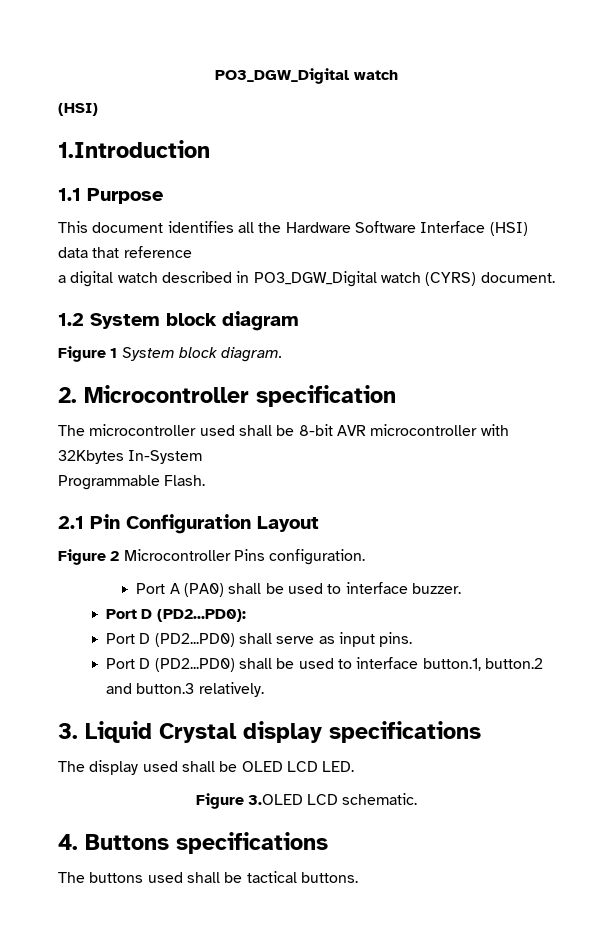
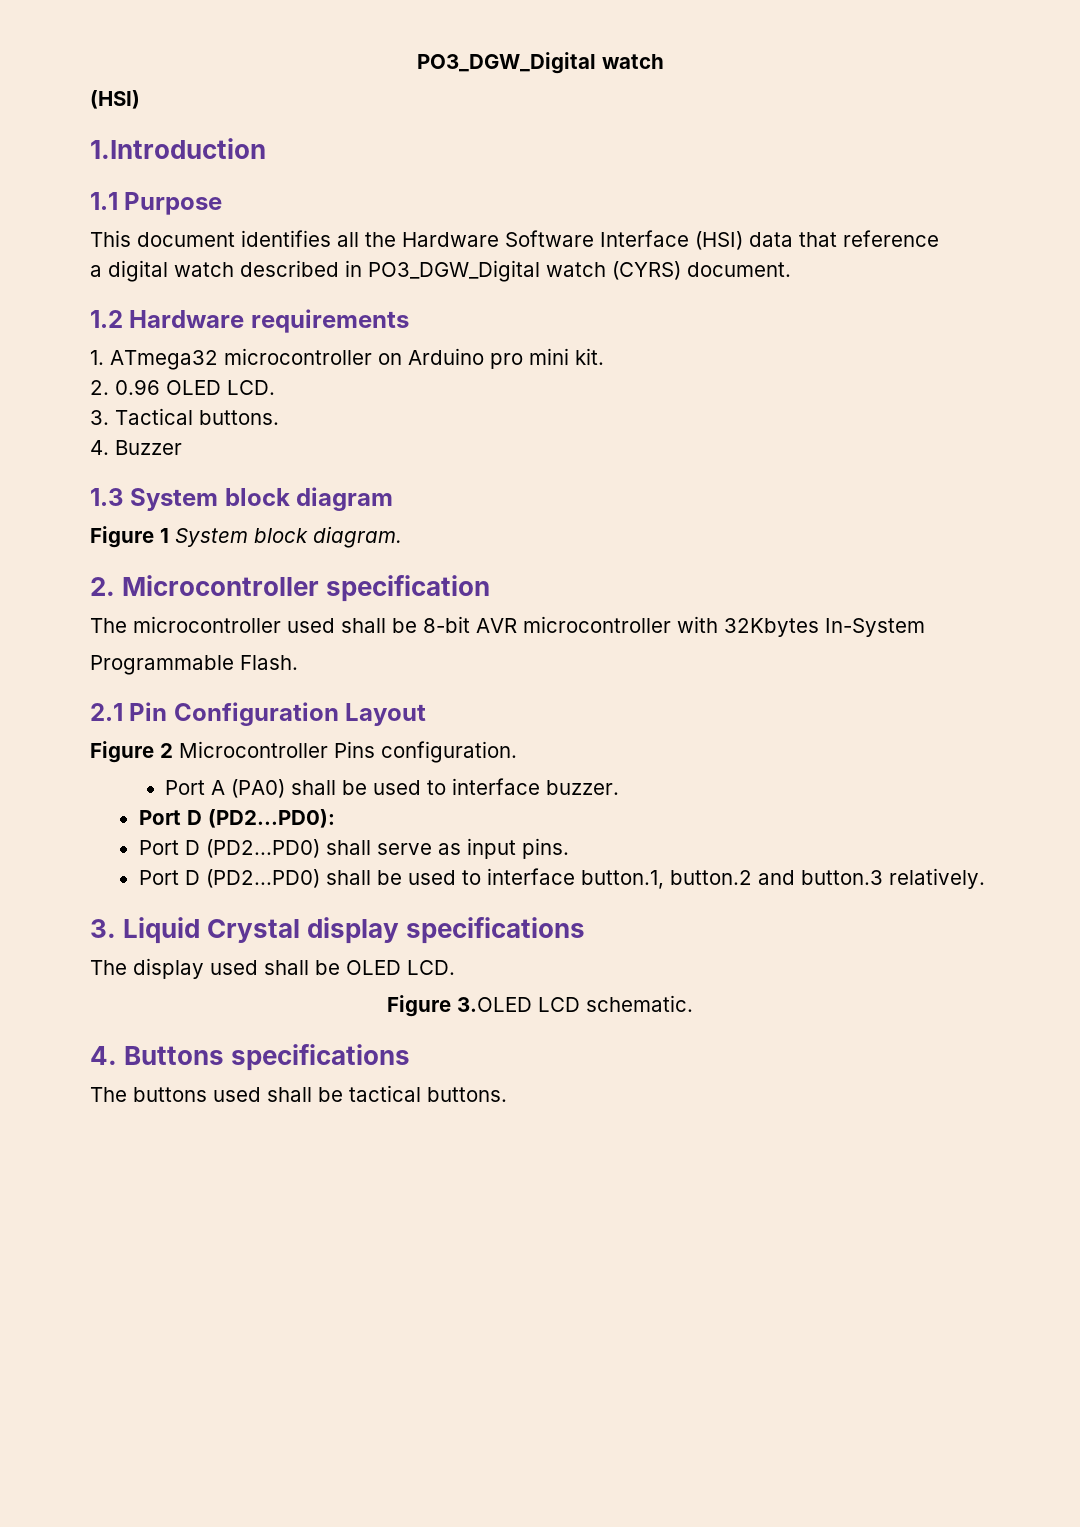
(84, 319) none -> [129,309,409,333] [90,348,604,370] [90,379,275,395] [90,408,279,425] [90,440,182,455] [90,488,124,506] Hardware requirements // 1. ATmega32 microcontroller on Arduino pro mini kit. // 2. 0.96 OLED LCD. // 3. Tactical buttons. // 4. Buzzer // 1.3
[286,761,355,772] LCD LED. -> [407,960,455,975] LCD.

